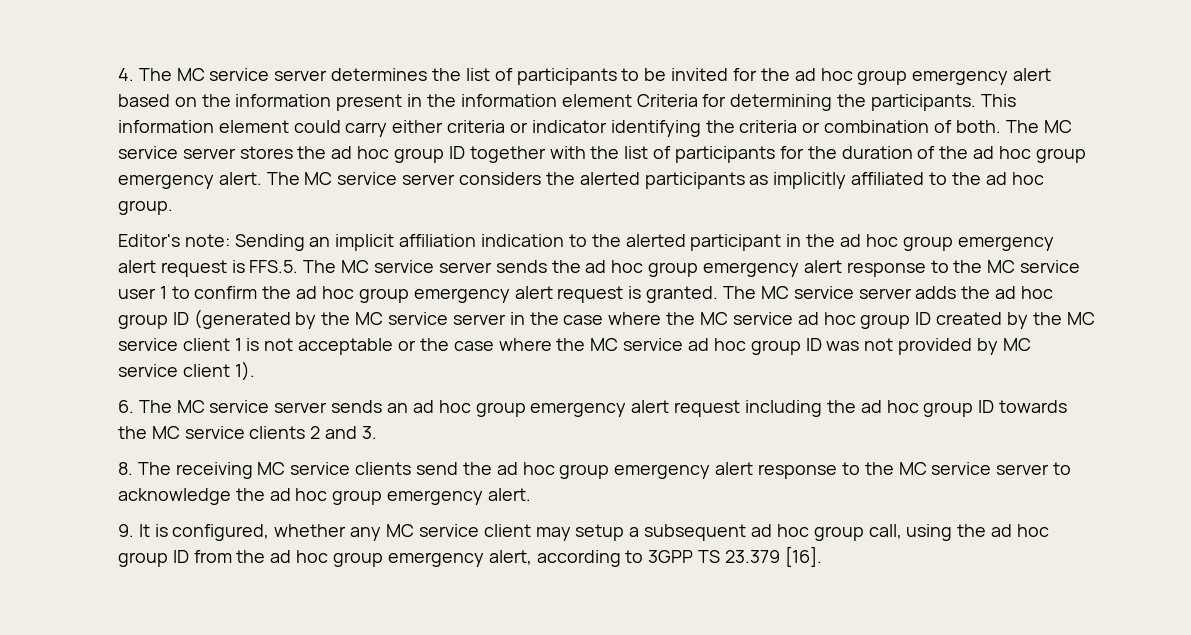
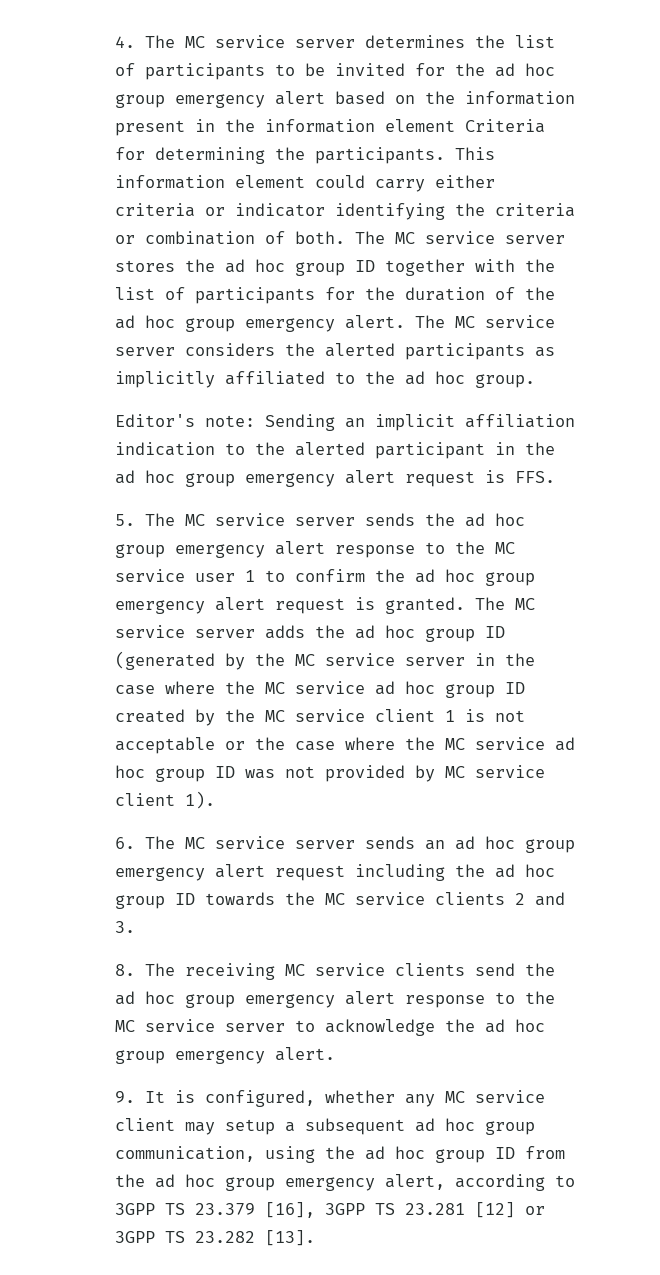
[249,260,299,273] FFS.5. -> [515,471,556,483] [115,514,136,526] FFS. // 5.
[868,524,902,539] call, -> [115,1146,256,1162] communication,
[784,546,822,567] [16]. -> [265,1202,546,1218] [115,1230,316,1246] [16], 3GPP TS 23.281 [12] or 3GPP TS 23.282 [13].

